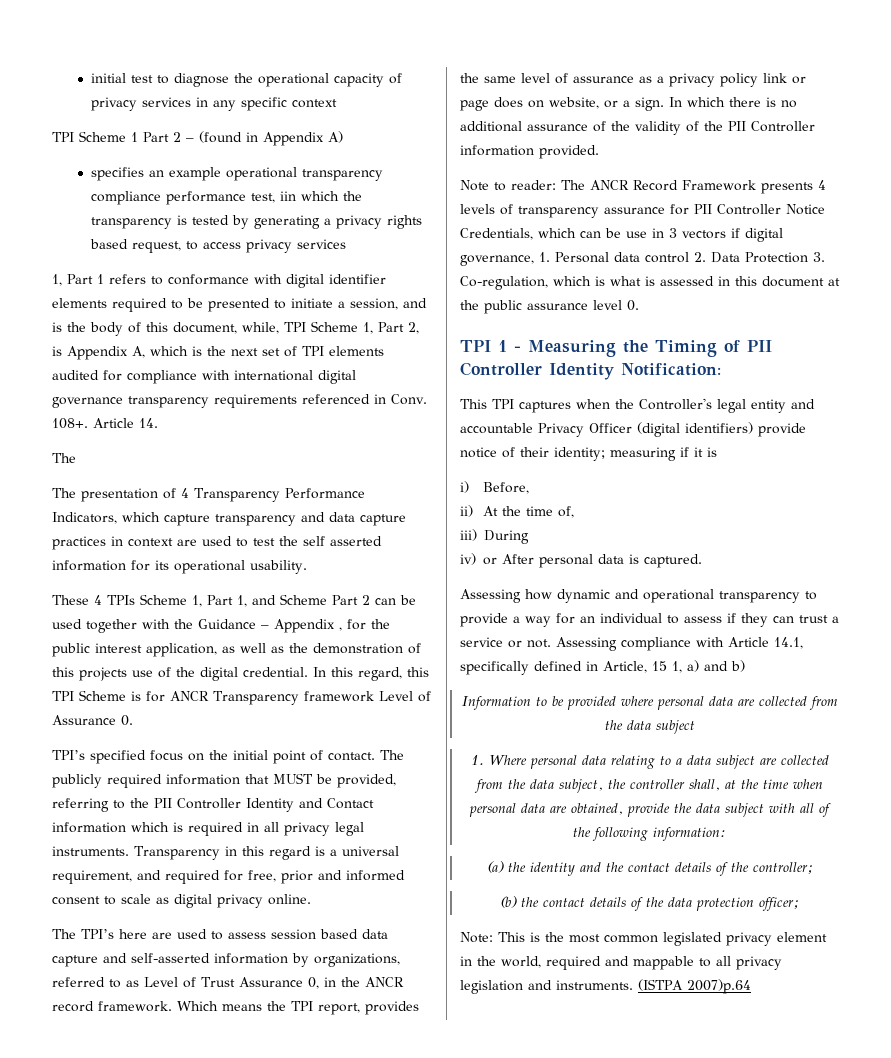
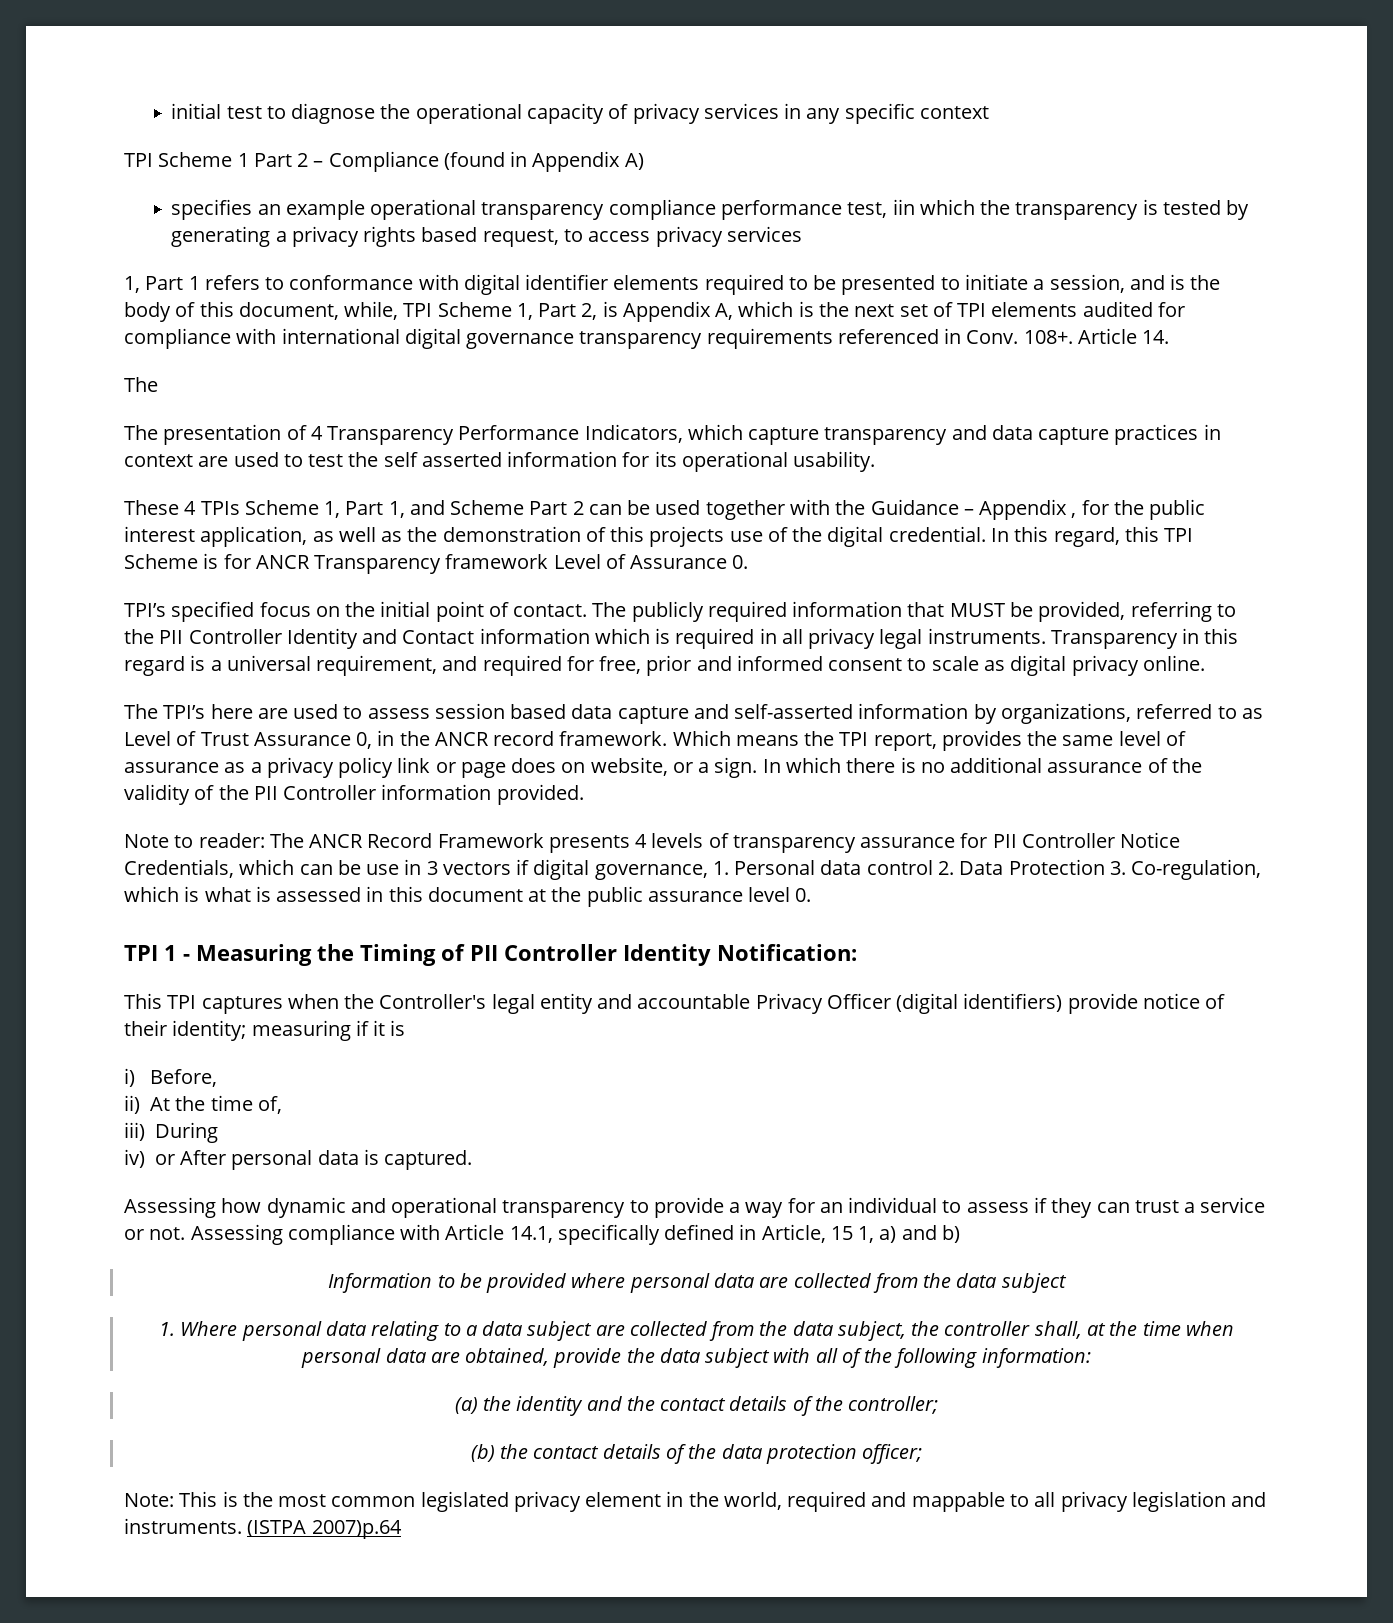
(194, 140) none -> [328,151,439,172] Compliance

